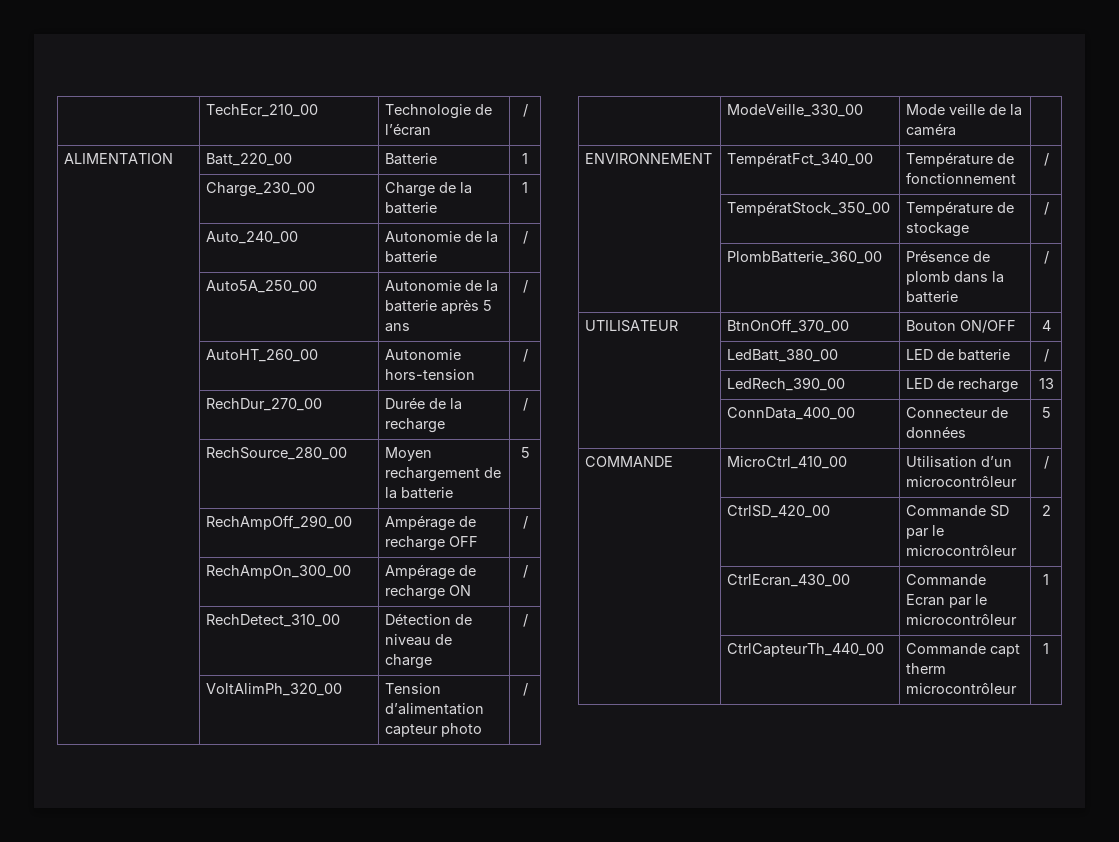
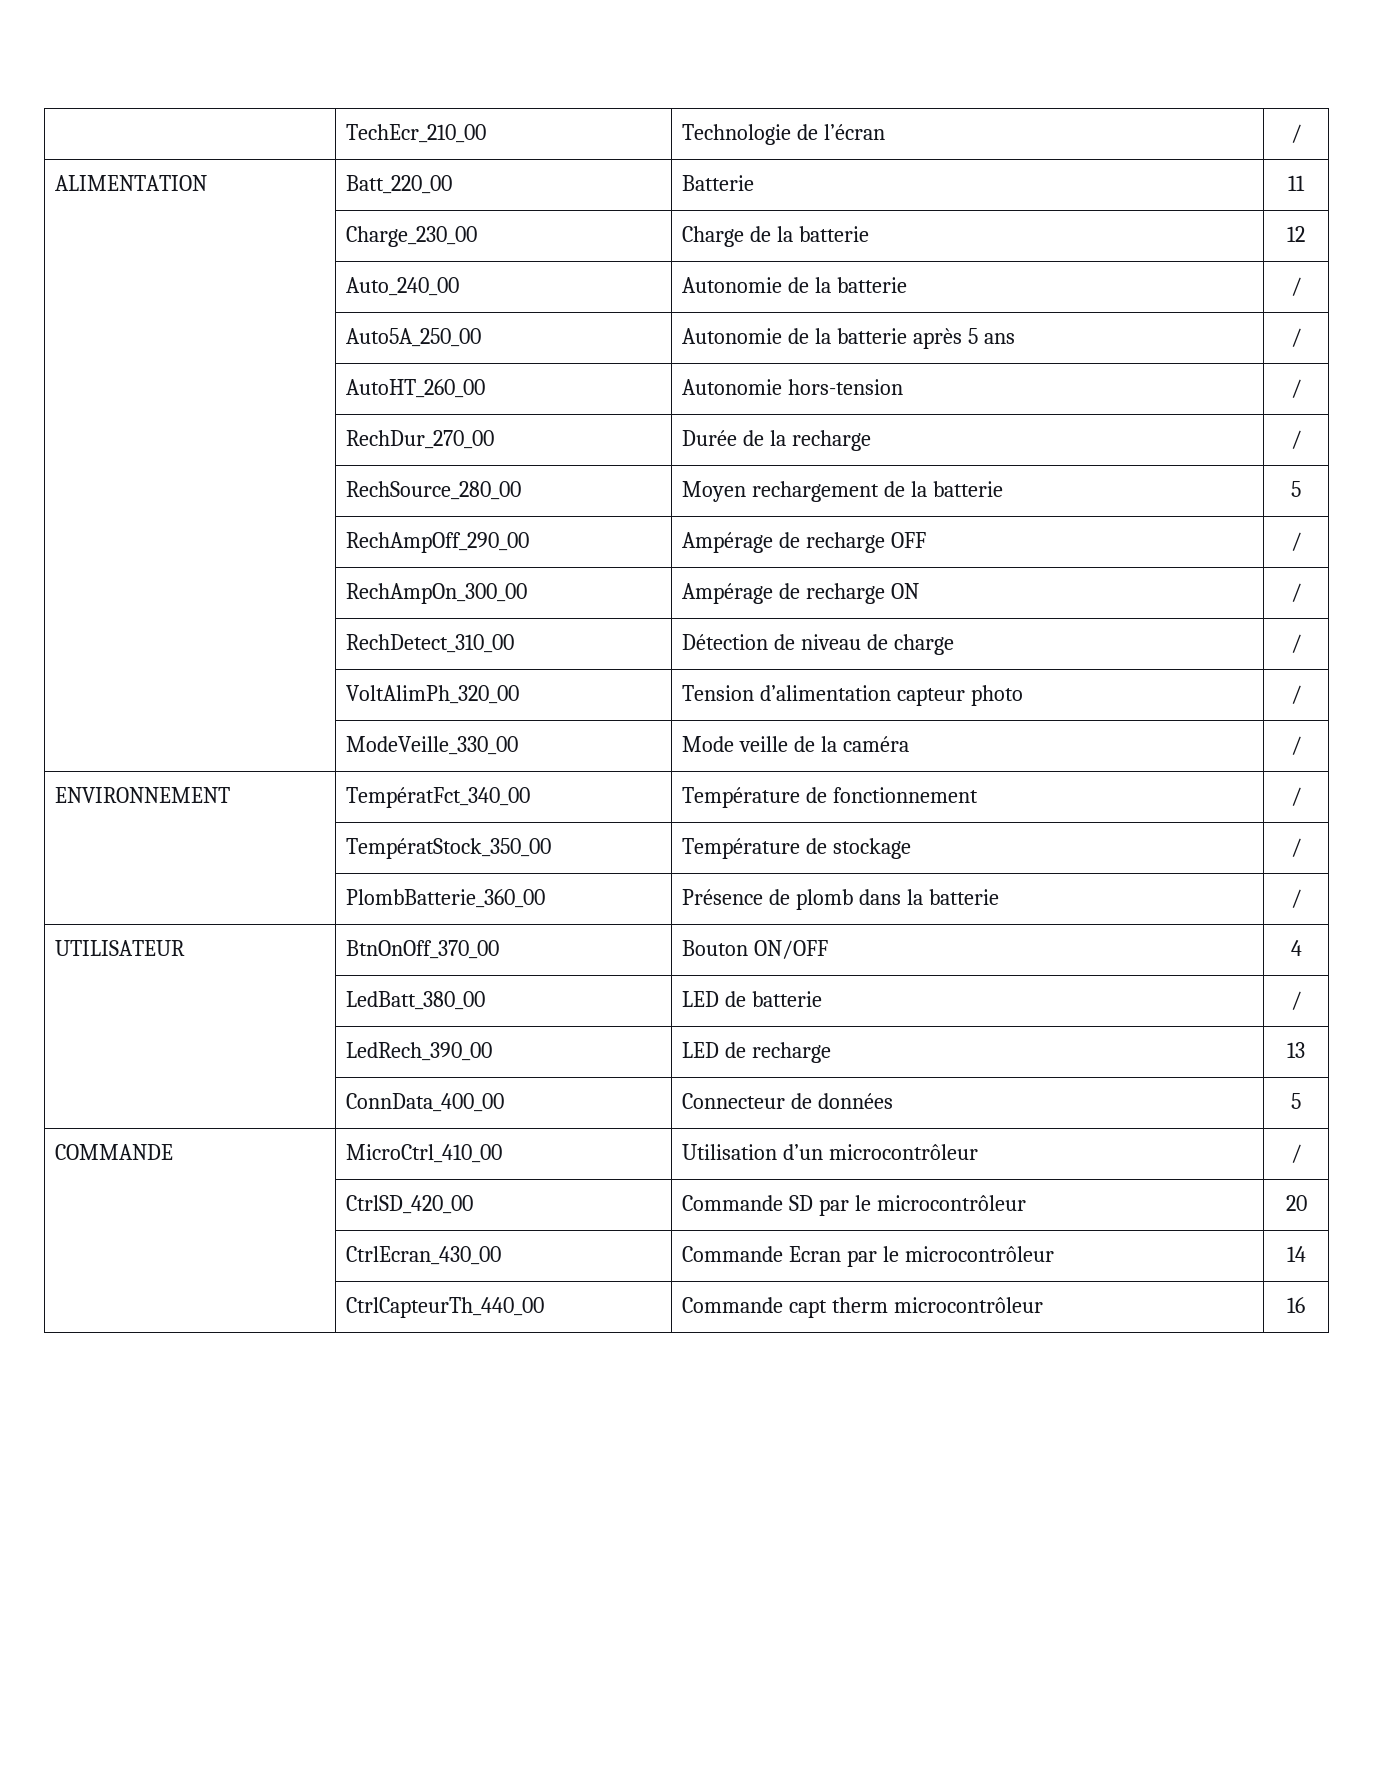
[522,153,528,164] 1 -> [1288,175,1305,191] 11
[522,182,528,193] 1 -> [1287,226,1305,242] 12
(957, 129) none -> [1290,736,1302,755] /
[1041,505,1051,516] 2 -> [1285,1195,1307,1211] 20
[1043,574,1049,585] 1 -> [1286,1246,1306,1262] 14
[1043,643,1049,654] 1 -> [1287,1297,1305,1313] 16

